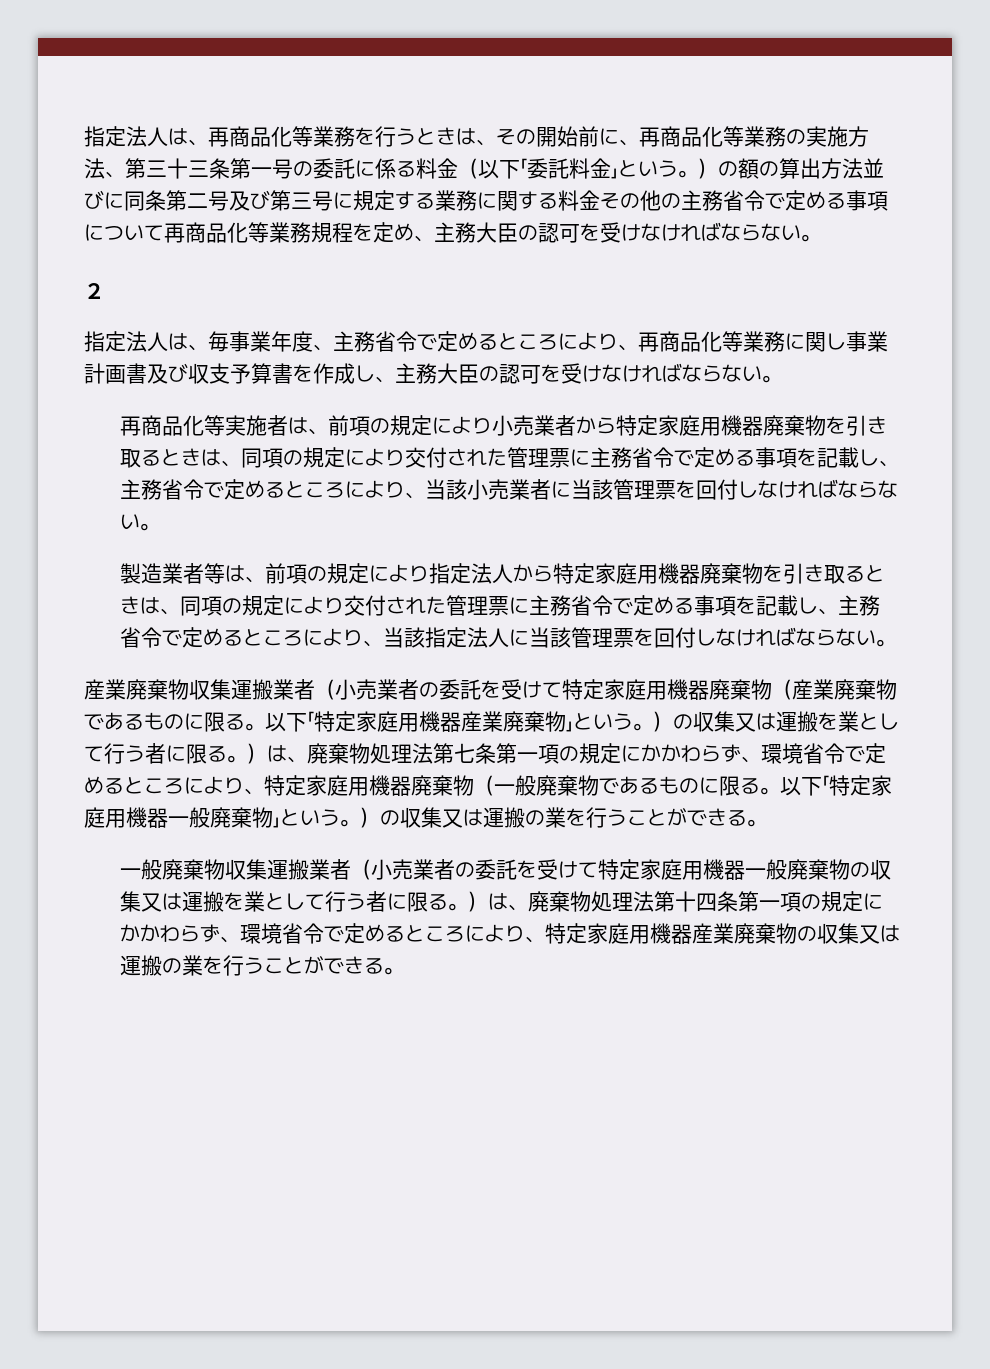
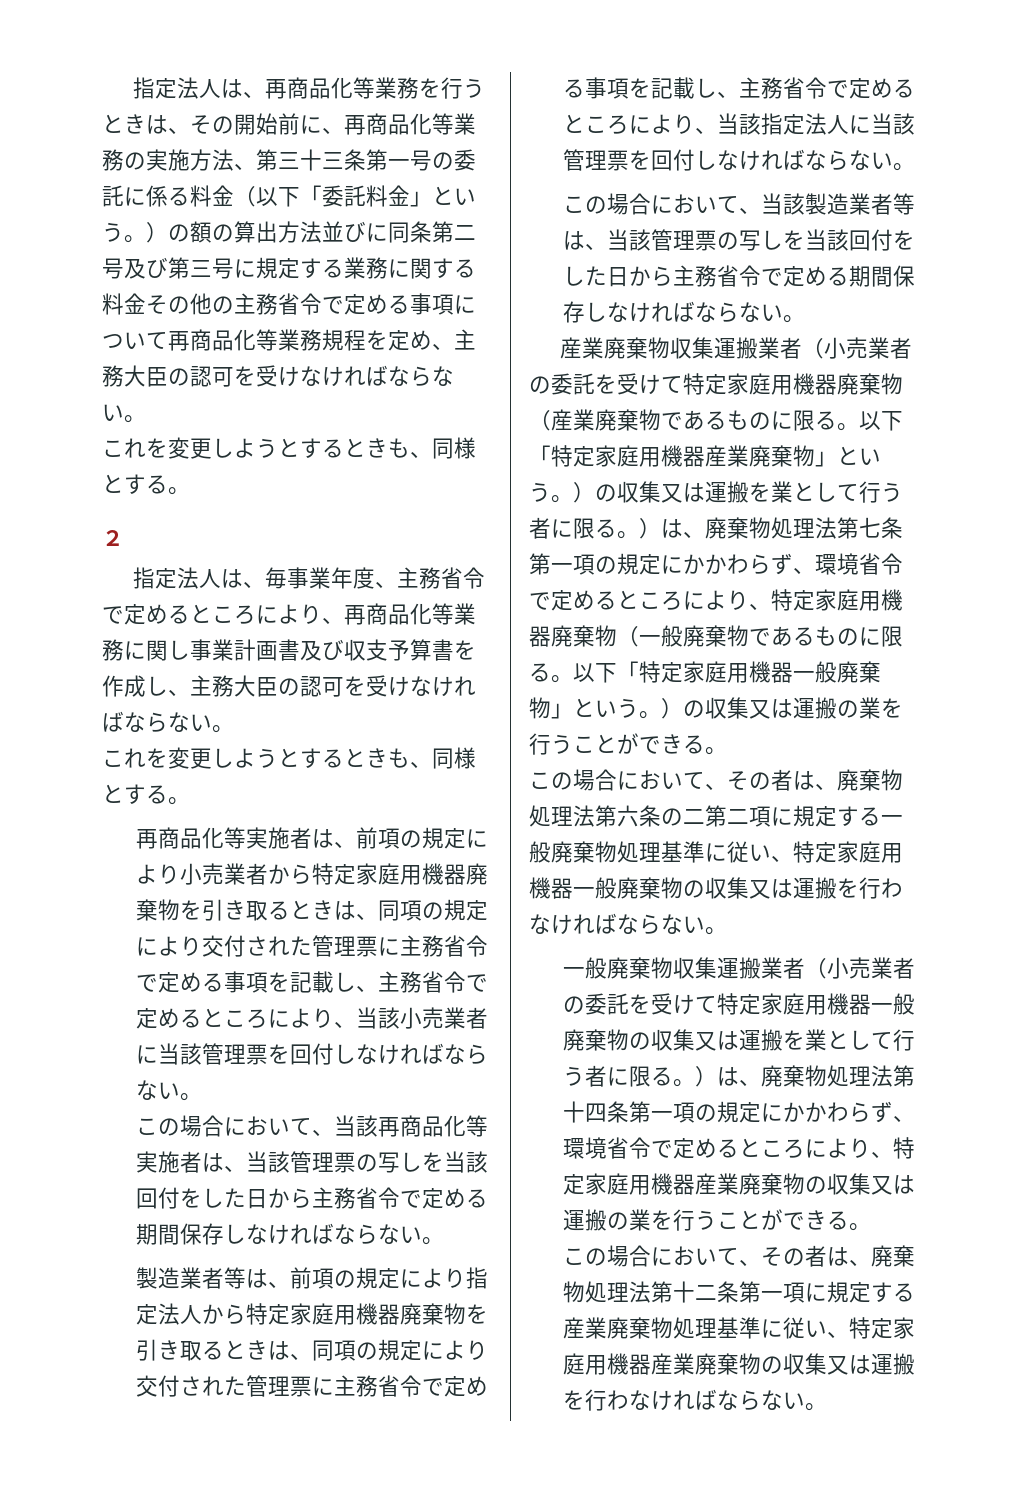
(821, 238) none -> [102,437,476,459] [102,474,190,495] // これを変更しようとするときも、同様とする。
(782, 379) none -> [102,747,476,769] [102,784,190,805] // これを変更しようとするときも、同様とする。
(160, 527) none -> [135,1115,488,1137] [135,1151,488,1173] [135,1187,488,1209] [135,1223,444,1245] // この場合において、当該再商品化等実施者は、当該管理票の写しを当該回付をした日から主務省令で定める期間保存しなければならない。
(896, 643) none -> [562,193,915,215] [562,229,915,251] [562,265,915,287] [562,301,805,323] // この場合において、当該製造業者等は、当該管理票の写しを当該回付をした日から主務省令で定める期間保存しなければならない。
(767, 823) none -> [529,769,903,791] [529,805,903,827] [529,841,903,863] [529,877,903,899] [529,913,727,935] // この場合において、その者は、廃棄物処理法第六条の二第二項に規定する一般廃棄物処理基準に従い、特定家庭用機器一般廃棄物の収集又は運搬を行わなければならない。
(404, 971) none -> [562,1245,915,1267] [562,1281,915,1303] [562,1317,915,1339] [562,1353,915,1375] [562,1389,827,1411] // この場合において、その者は、廃棄物処理法第十二条第一項に規定する産業廃棄物処理基準に従い、特定家庭用機器産業廃棄物の収集又は運搬を行わなければならない。

